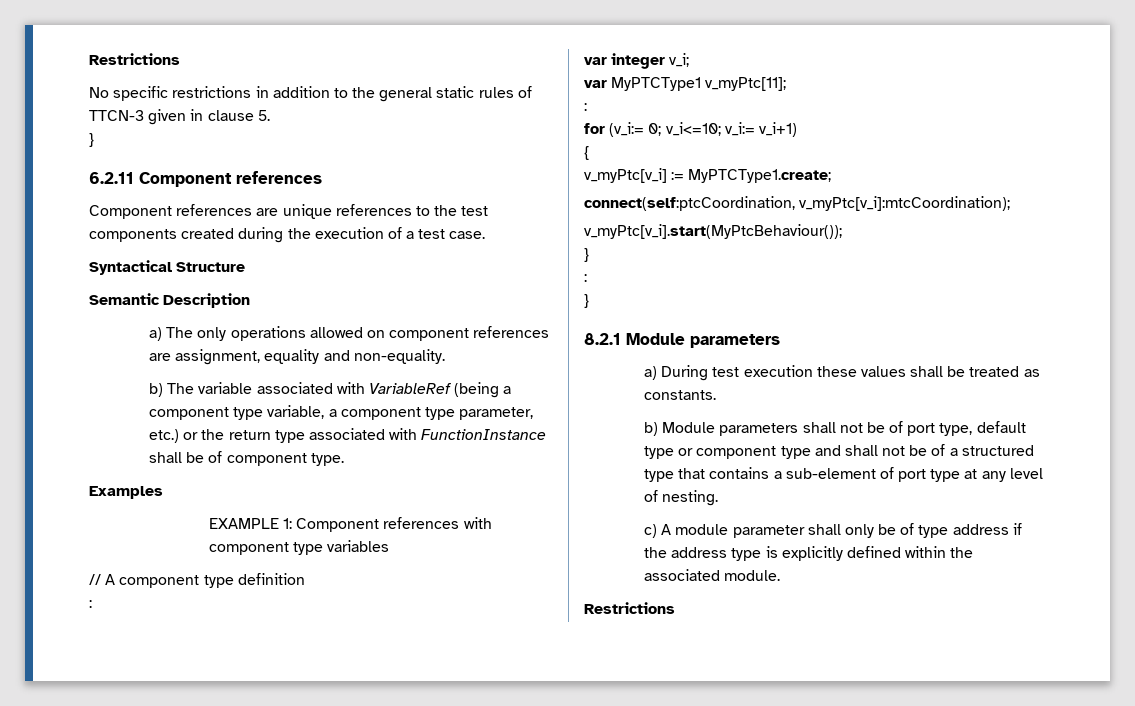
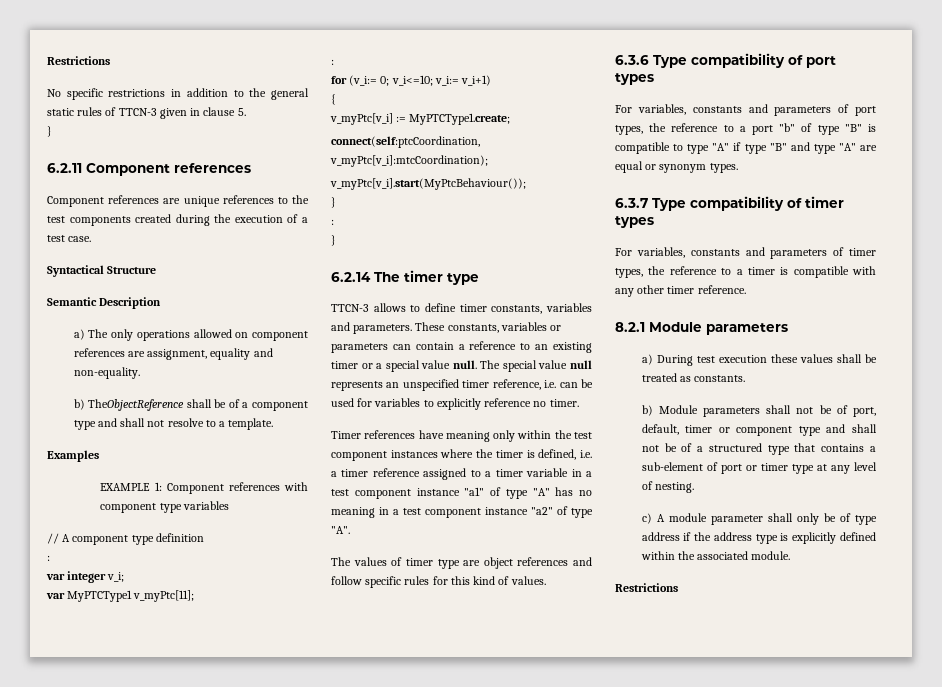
[167,382,512,398] [148,405,534,420] [148,428,547,443] [148,451,344,466] The variable associated with VariableRef (being a component type variable, a component type parameter, etc.) or the return type associated with FunctionInstance shall be of component type. -> [88,399,309,411] [73,418,274,430] TheObjectReference shall be of a component type and shall not resolve to a template.
(589, 301) none -> [331,270,479,285] [331,303,592,314] [331,322,562,334] [331,341,592,353] [331,360,592,372] [331,379,593,391] [331,398,579,410] [331,430,592,442] [331,449,592,461] [331,468,592,480] [331,487,592,499] [331,506,593,518] [331,526,350,534] [331,557,592,569] [331,576,546,588] [615,53,836,68] [615,73,654,85] [615,104,876,116] [615,123,876,135] [615,142,877,154] [615,161,738,173] [615,196,844,211] [615,216,654,228] [615,247,876,259] [615,266,876,278] [615,285,746,297] // 6.2.14 The timer type // TTCN-3 allows to define timer constants, variables and parameters. These constants, variables or parameters can contain a reference to an existing timer or a special value null. The special value null represents an unspecified timer reference, i.e. can be used for variables to explicitly reference no timer. // Timer references have meaning only within the test component instances where the timer is defined, i.e. a timer reference assigned to a timer variable in a test component instance "a1" of type "A" has no meaning in a test component instance "a2" of type "A". // The values of timer type are object references and follow specific rules for this kind of values. // 6.3.6 Type compatibility of port types // For variables, constants and parameters of port types, the reference to a port "b" of type "B" is compatible to type "A" if type "B" and type "A" are equal or synonym types. // 6.3.7 Type compatibility of timer types // For variables, constants and parameters of timer types, the reference to a timer is compatible with any other timer reference.
[907,421,1026,436] [643,446,674,459] port type, default type -> [853,407,876,417] [641,424,713,435] port, default, timer
(927, 475) none -> [745,463,788,471] or timer

